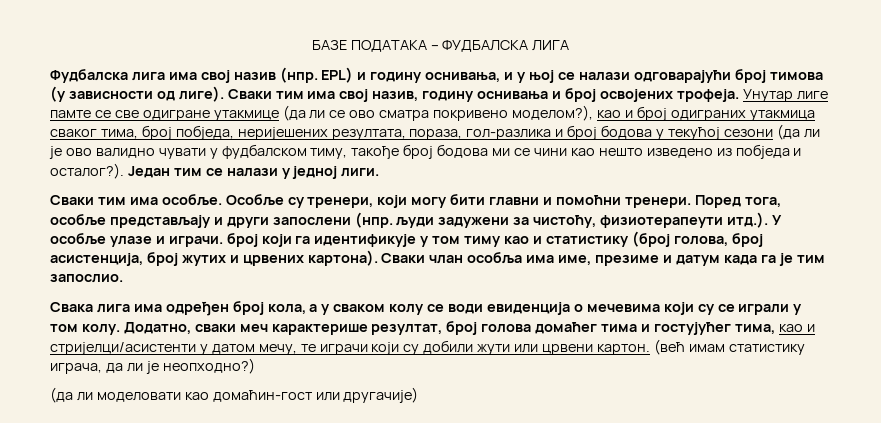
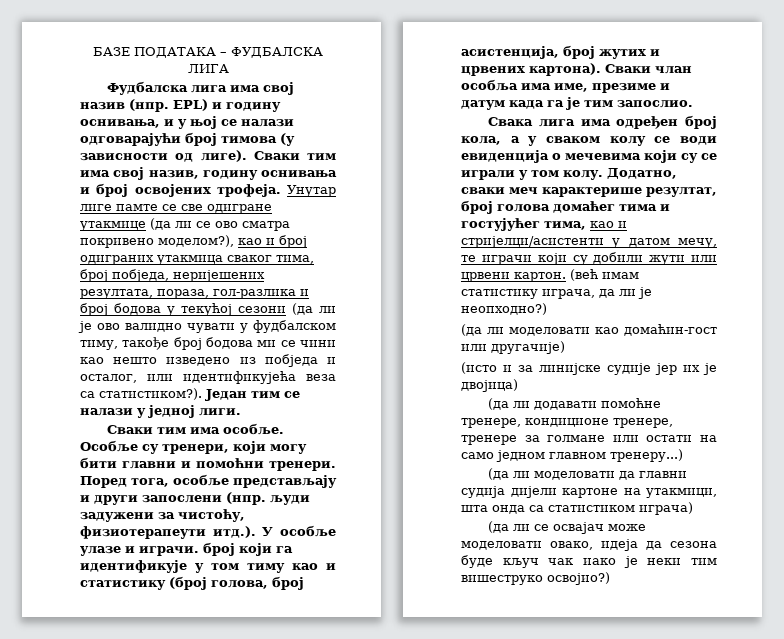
[50,163,124,179] осталог?). -> [80,371,336,384] [80,388,202,400] осталог, или идентификујећа веза са статистиком?).
(419, 395) none -> [461,362,717,375] [461,379,518,392] [488,398,662,410] [461,418,673,428] [461,435,717,445] [461,449,683,462] [488,468,688,480] [461,486,717,498] [461,502,693,515] [488,521,647,534] [461,539,717,551] [461,555,717,568] [461,572,610,585] // (исто и за линијске судије јер их је двојица) // (да ли додавати помоћне тренере, кондиционе тренере, тренере за голмане или остати на само једном главном тренеру...) // (да ли моделовати да главни судија дијели картоне на утакмици, шта онда са статистиком играча) // (да ли се освајач може моделовати овако, идеја да сезона буде кључ чак иако је неки тим вишеструко освојио?)

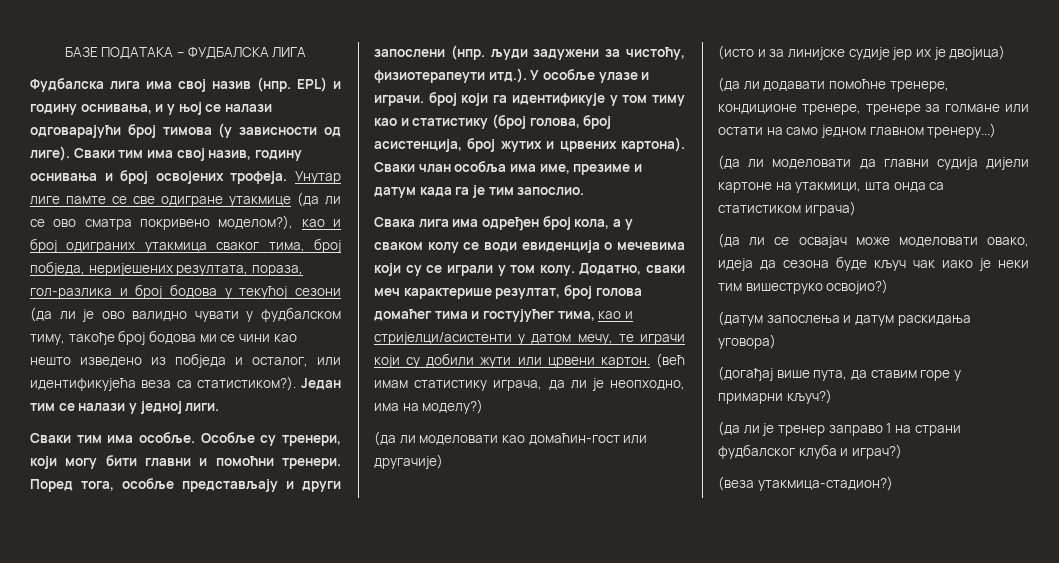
[461,303,547,315] неопходно?) -> [610,380,685,390] [374,399,484,414] неопходно, има на моделу?)
(610, 578) none -> [718,311,971,326] [718,334,776,349] [718,366,961,381] [718,389,832,404] [718,421,961,436] [718,444,902,459] [718,476,893,491] // (датум запослења и датум раскидања уговора) // (догађај више пута, да ставим горе у примарни кључ?) // (да ли је тренер заправо 1 на страни фудбалског клуба и играч?) // (веза утакмица-стадион?)

